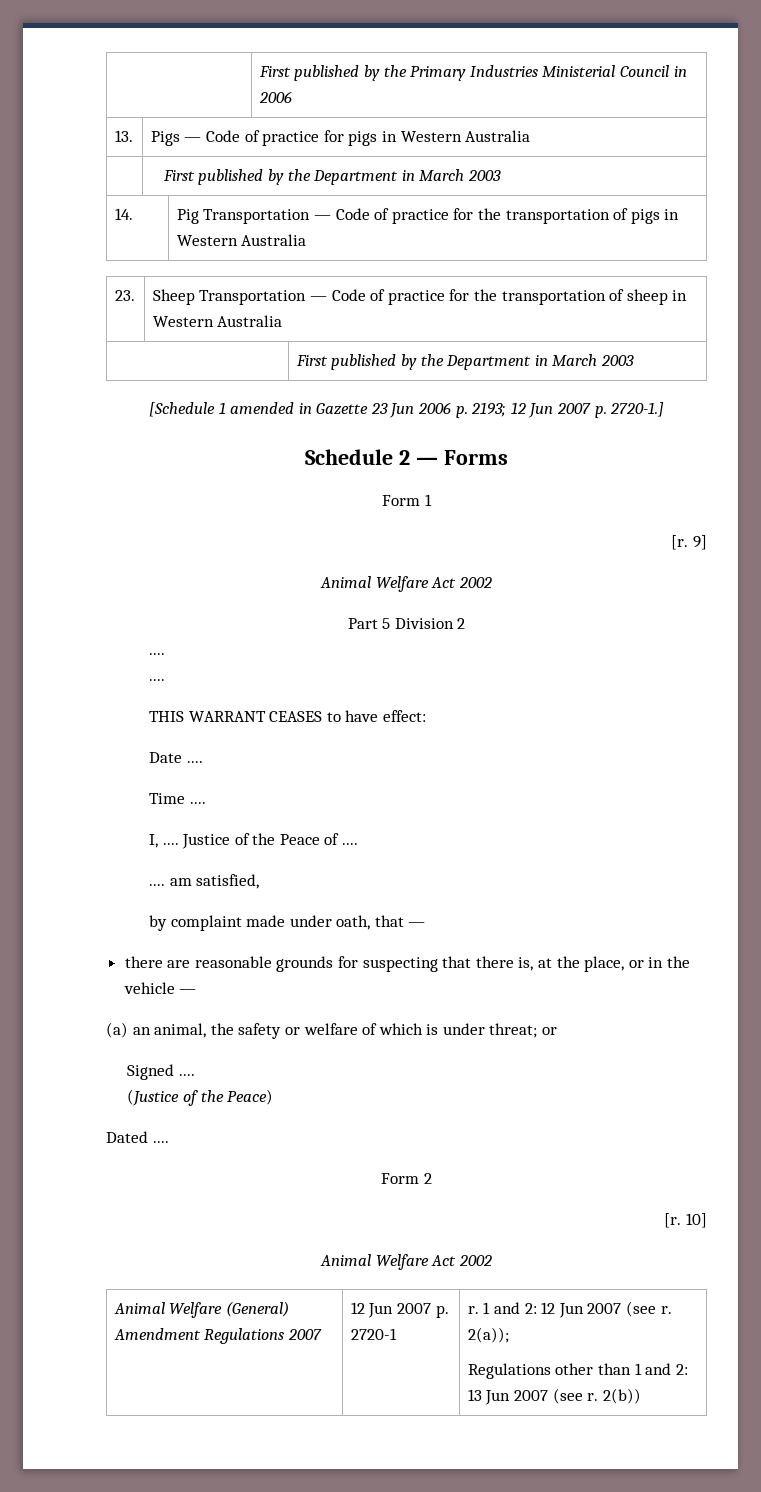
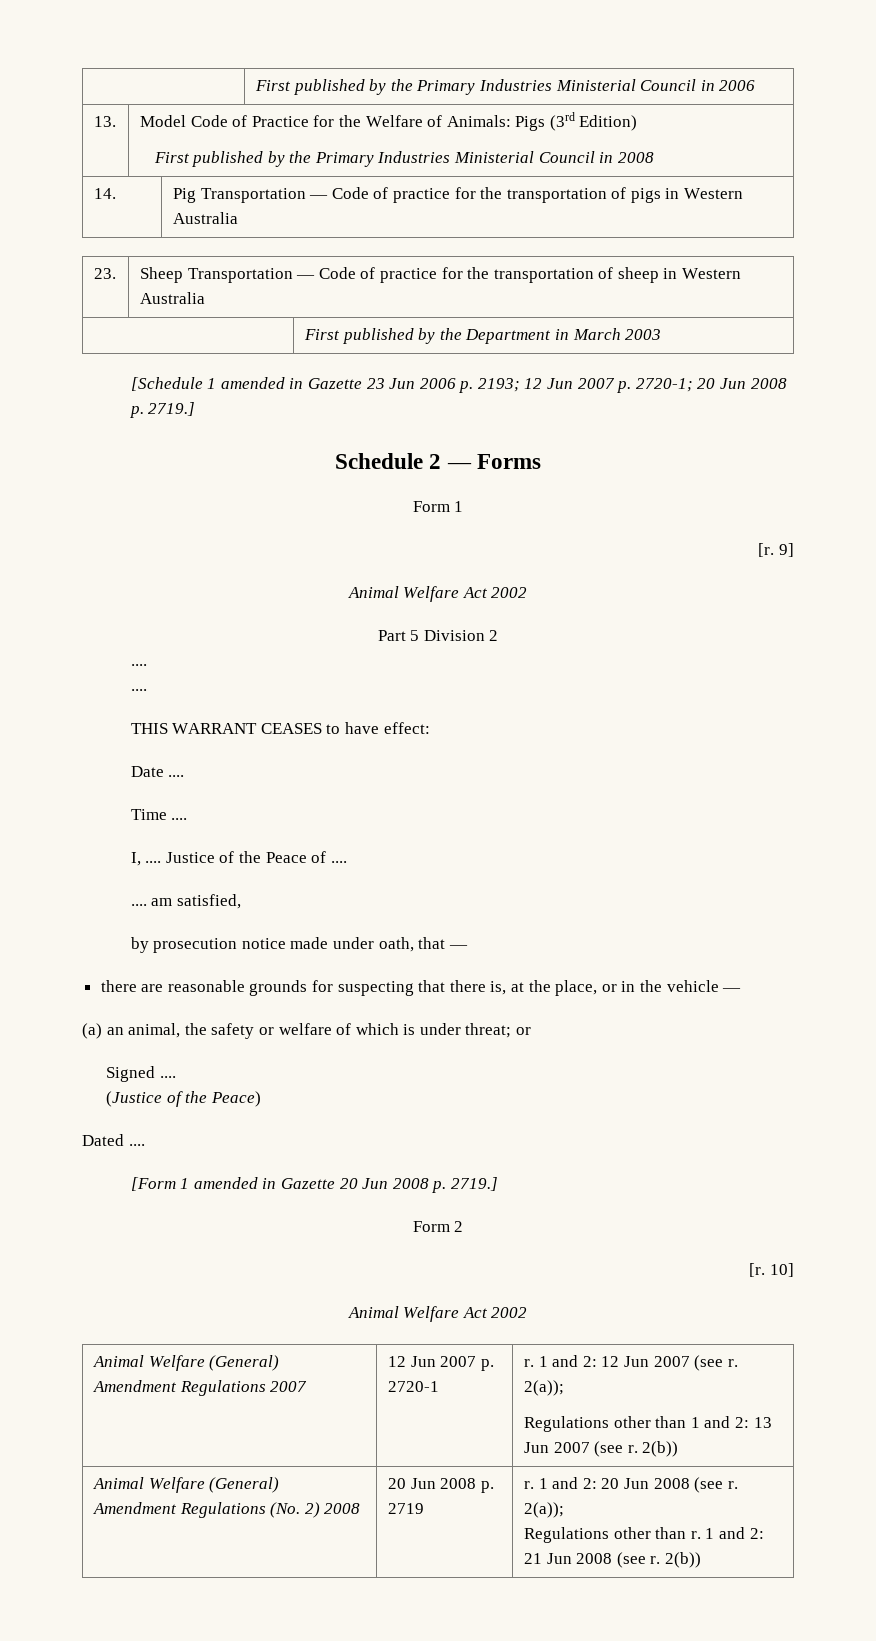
[150,130,531,146] [162,169,501,185] Pigs — Code of practice for pigs in Western Australia // | First published by the Department in March 2003 -> [139,112,638,131] [153,151,654,167] Model Code of Practice for the Welfare of Animals: Pigs (3rd Edition) // First published by the Primary Industries Ministerial Council in 2008
[610,402,665,417] 2720-1.] -> [635,378,787,392] [129,402,196,418] 2720-1; 20 Jun 2008 p. 2719.]
[170,915,242,931] complaint -> [153,938,286,953] prosecution notice
(169, 1142) none -> [130,1177,498,1193] // [Form 1 amended in Gazette 20 Jun 2008 p. 2719.]
(641, 1396) none -> [92,1477,280,1493] [92,1502,361,1518] [387,1478,494,1493] [387,1503,424,1514] [523,1477,738,1493] [523,1502,564,1518] [523,1527,764,1543] [523,1552,701,1568] // Animal Welfare (General) Amendment Regulations (No. 2) 2008 | 20 Jun 2008 p. 2719 | r. 1 and 2: 20 Jun 2008 (see r. 2(a)); // Regulations other than r. 1 and 2: 21 Jun 2008 (see r. 2(b))

